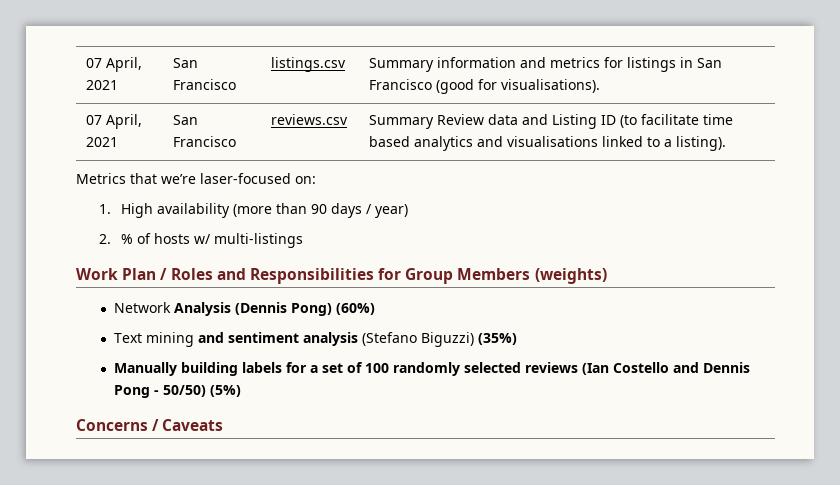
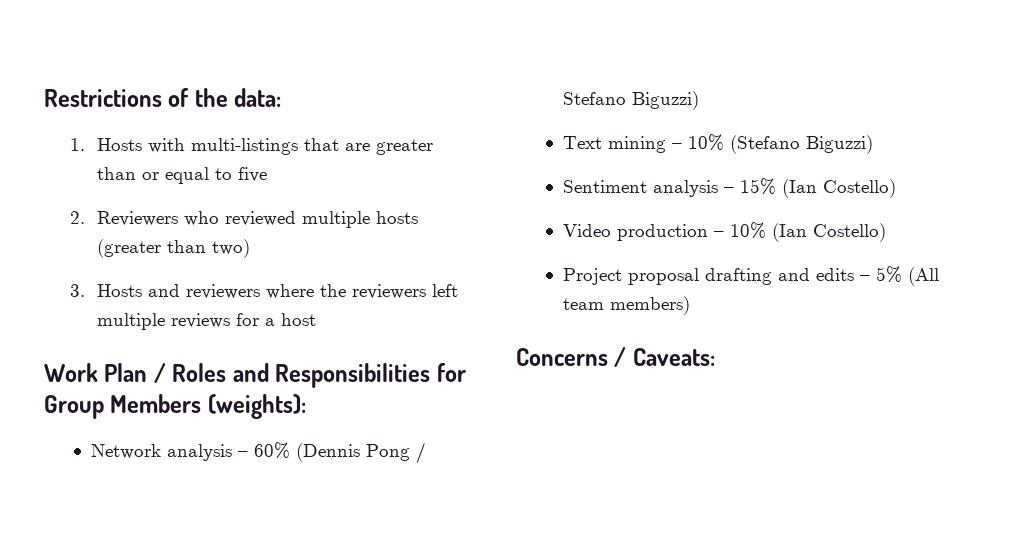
[86,57,143,72] [86,80,119,90] [173,58,199,68] [173,79,237,90] [271,57,347,72] [369,57,723,72] [369,79,601,94] [86,114,143,129] [86,137,119,147] [173,115,199,125] [173,136,237,147] [271,114,349,125] [369,114,734,129] [369,136,727,151] [76,173,316,184] [98,203,409,218] [98,233,304,248] 07 April, 2021 | San Francisco | listings.csv | Summary information and metrics for listings in San Francisco (good for visualisations). // 07 April, 2021 | San Francisco | reviews.csv | Summary Review data and Listing ID (to facilitate time based analytics and visualisations linked to a listing). // Metrics that we’re laser-focused on: // 1. High availability (more than 90 days / year) // 2. % of hosts w/ multi-listings -> [44,88,282,107] [70,138,433,155] [96,167,267,184] [70,211,418,228] [96,239,250,258] [70,284,458,299] [96,313,316,330] Restrictions of the data: // 1. Hosts with multi-listings that are greater than or equal to five // 2. Reviewers who reviewed multiple hosts (greater than two) // 3. Hosts and reviewers where the reviewers left multiple reviews for a host
[534,268,607,284] (weights) -> [207,394,306,419] (weights):
[174,302,376,316] Analysis (Dennis Pong) (60%) -> [167,442,427,464] [563,91,700,110] analysis – 60% (Dennis Pong / Stefano Biguzzi)
[198,332,359,346] and sentiment analysis -> [672,134,725,151] – 10%
[478,333,518,345] [114,362,751,376] [114,385,242,398] (35%) // Manually building labels for a set of 100 randomly selected reviews (Ian Costello and Dennis Pong - 50/50) (5%) -> [563,178,897,198] [563,222,887,242] [563,266,940,286] [563,296,691,315] // Sentiment analysis – 15% (Ian Costello) // Video production – 10% (Ian Costello) // Project proposal drafting and edits – 5% (All team members)
[162,419,224,431] Caveats -> [632,348,715,366] Caveats:

